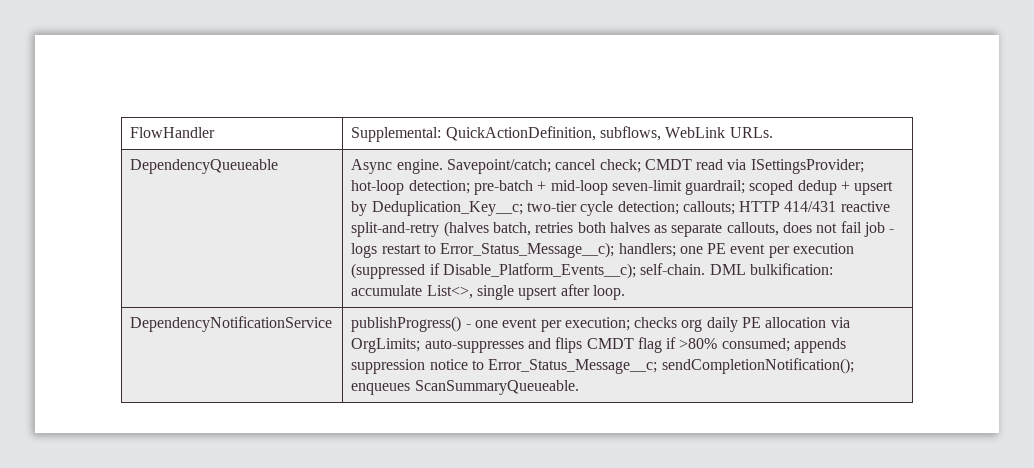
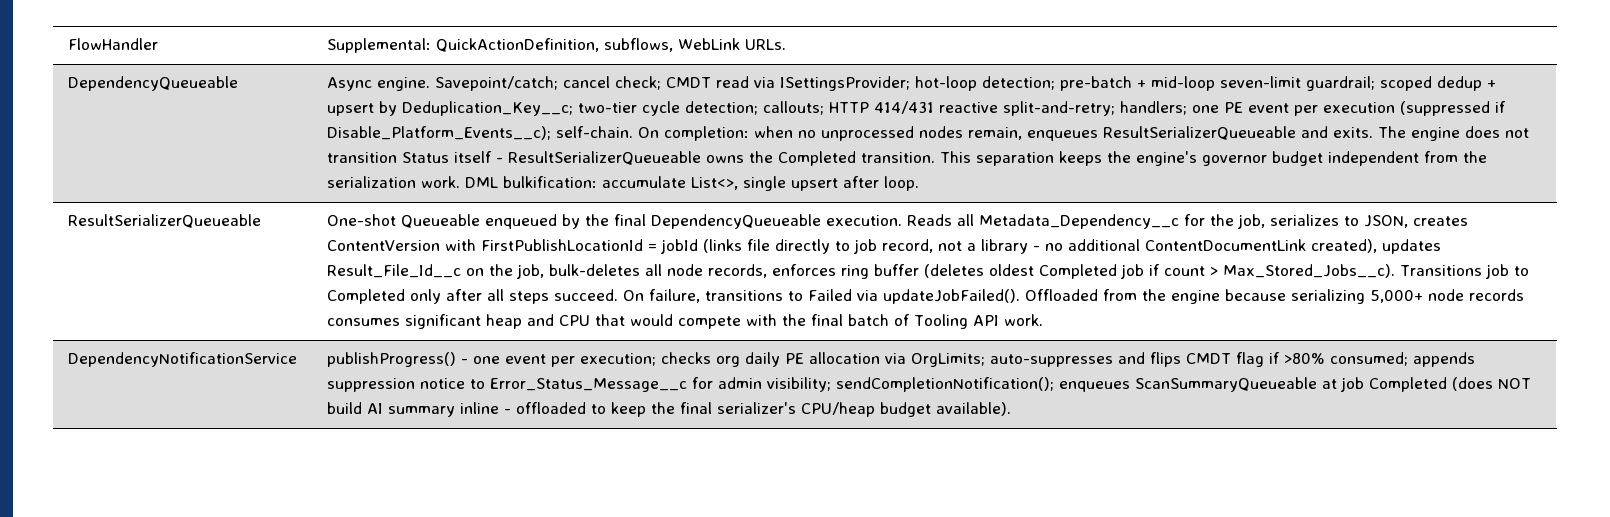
[351,221,895,237] [351,242,615,258] split-and-retry (halves batch, retries both halves as separate callouts, does not fail job - logs restart to Error_Status_Message__c); -> [1002,101,1115,116] split-and-retry;
(706, 269) none -> [637,126,1529,141] [326,151,1487,166] [326,176,460,188] On completion: when no unprocessed nodes remain, enqueues ResultSerializerQueueable and exits. The engine does not transition Status itself - ResultSerializerQueueable owns the Completed transition. This separation keeps the engine's governor budget independent from the serialization work.
(625, 292) none -> [67,214,261,228] [326,214,1468,229] [326,239,1441,254] [326,264,1529,279] [326,289,1524,304] [326,314,1043,329] // ResultSerializerQueueable | One-shot Queueable enqueued by the final DependencyQueueable execution. Reads all Metadata_Dependency__c for the job, serializes to JSON, creates ContentVersion with FirstPublishLocationId = jobId (links file directly to job record, not a library - no additional ContentDocumentLink created), updates Result_File_Id__c on the job, bulk-deletes all node records, enforces ring buffer (deletes oldest Completed job if count > Max_Stored_Jobs__c). Transitions job to Completed only after all steps succeed. On failure, transitions to Failed via updateJobFailed(). Offloaded from the engine because serializing 5,000+ node records consumes significant heap and CPU that would compete with the final batch of Tooling API work.
[488,358,854,374] [351,380,579,395] Error_Status_Message__c; sendCompletionNotification(); enqueues ScanSummaryQueueable. -> [489,377,1531,392] [326,402,1011,417] Error_Status_Message__c for admin visibility; sendCompletionNotification(); enqueues ScanSummaryQueueable at job Completed (does NOT build AI summary inline - offloaded to keep the final serializer's CPU/heap budget available).

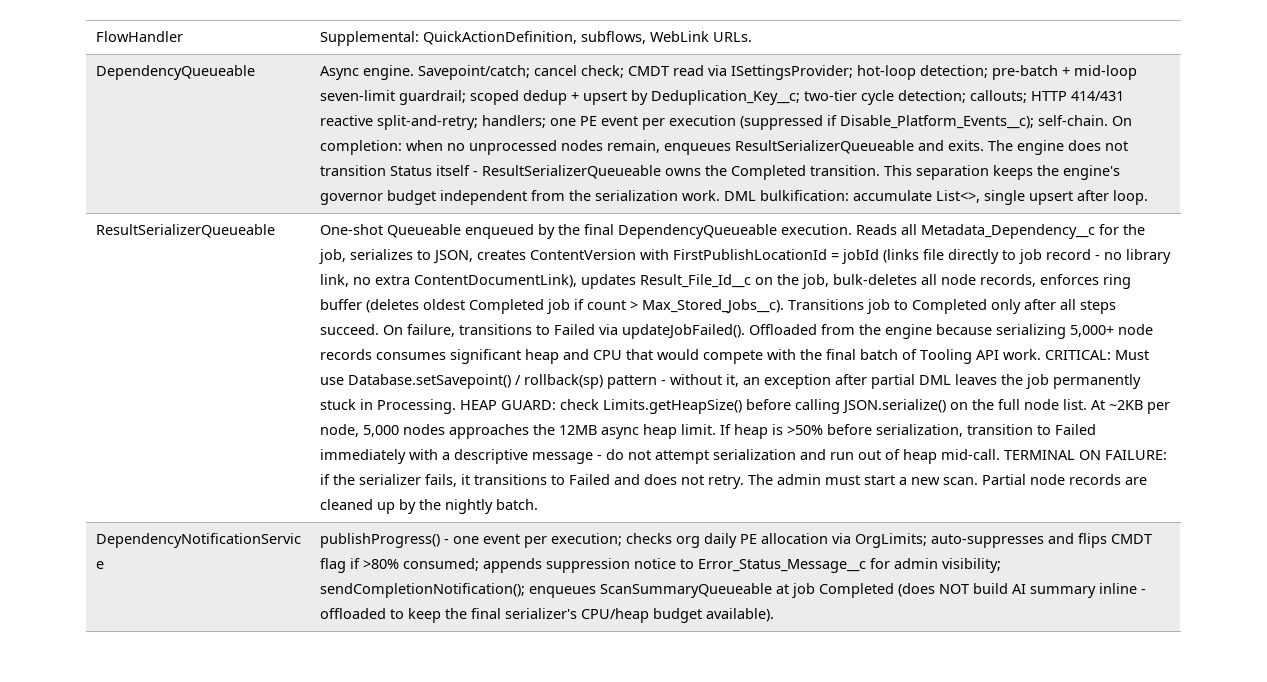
[881,239,1377,254] record, not a library - no additional ContentDocumentLink created), -> [1045,249,1171,264] [319,274,577,288] record - no library link, no extra ContentDocumentLink),
(1043, 320) none -> [1044,350,1149,360] [319,374,1141,389] [319,399,1170,414] [319,424,1096,439] [319,449,1167,464] [319,474,1147,489] [319,499,538,514] CRITICAL: Must use Database.setSavepoint() / rollback(sp) pattern - without it, an exception after partial DML leaves the job permanently stuck in Processing. HEAP GUARD: check Limits.getHeapSize() before calling JSON.serialize() on the full node list. At ~2KB per node, 5,000 nodes approaches the 12MB async heap limit. If heap is >50% before serialization, transition to Failed immediately with a descriptive message - do not attempt serialization and run out of heap mid-call. TERMINAL ON FAILURE: if the serializer fails, it transitions to Failed and does not retry. The admin must start a new scan. Partial node records are cleaned up by the nightly batch.

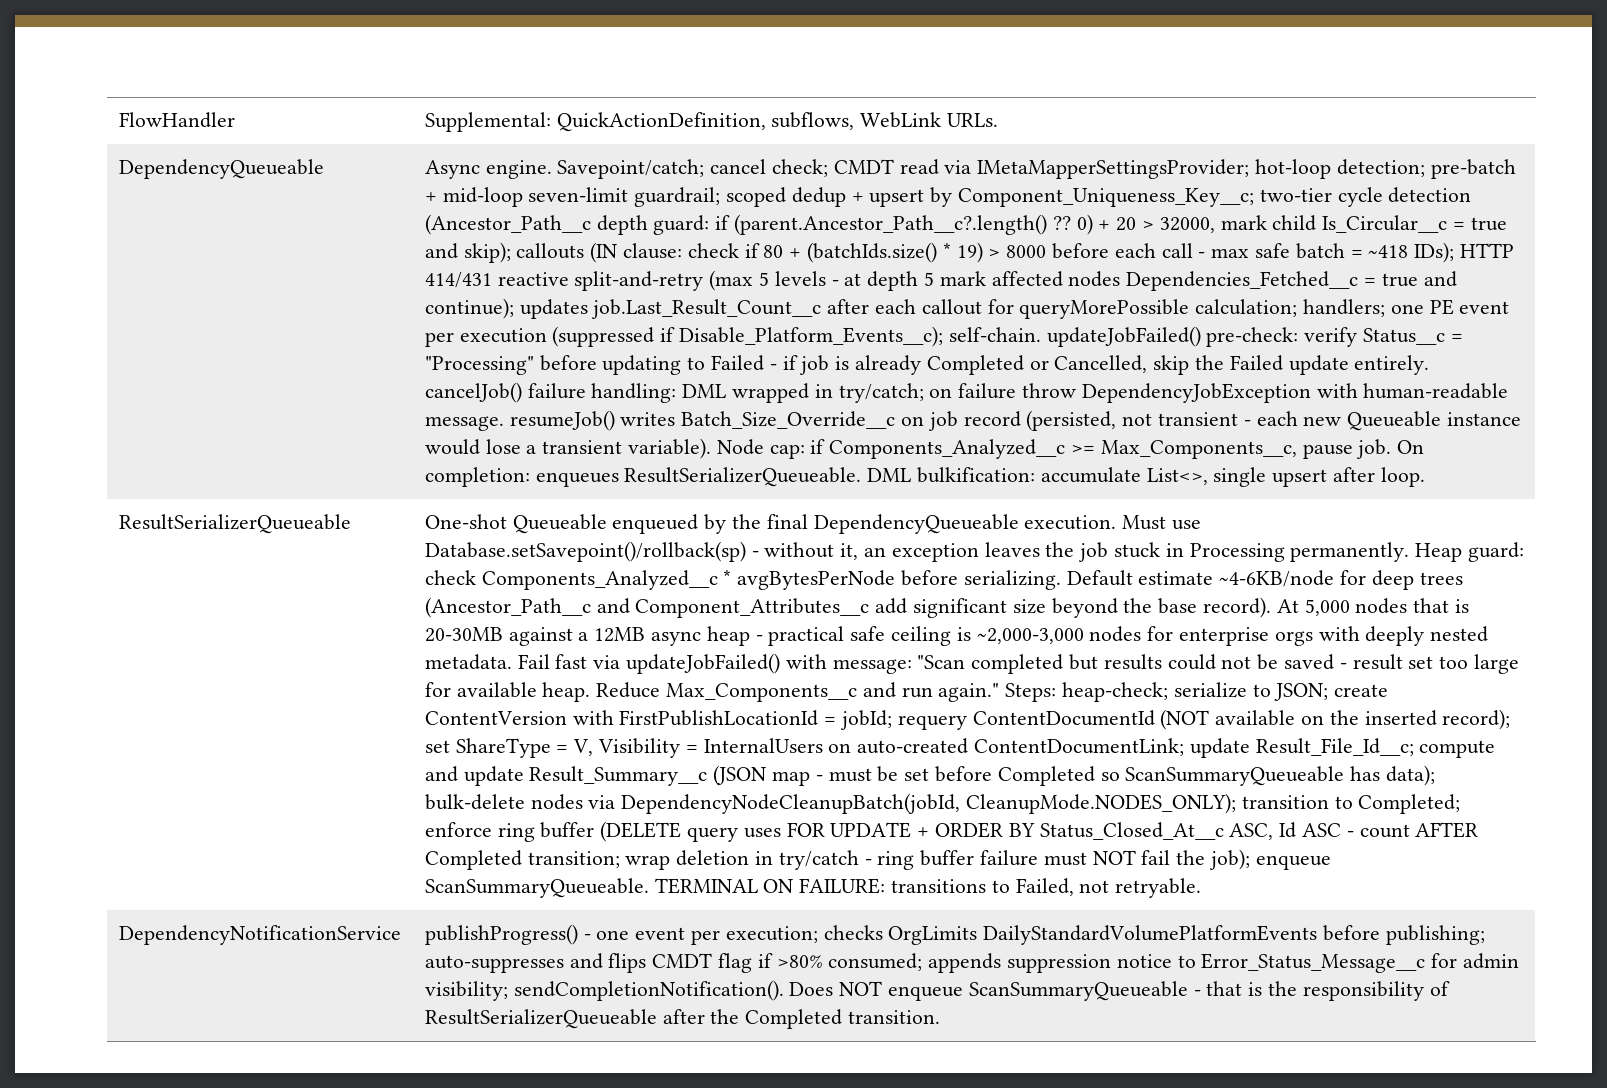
[730,65,853,80] ISettingsProvider; -> [977,159,1250,179] IMetaMapperSettingsProvider;
[650,90,800,105] Deduplication_Key__c; -> [958,188,1255,207] Component_Uniqueness_Key__c;
[897,90,1124,103] [319,115,478,130] detection; callouts; HTTP 414/431 reactive split-and-retry; -> [1388,187,1472,203] [424,214,1507,235] [424,242,1515,263] [424,270,1457,291] [424,298,1298,319] detection (Ancestor_Path__c depth guard: if (parent.Ancestor_Path__c?.length() ?? 0) + 20 > 32000, mark child Is_Circular__c = true and skip); callouts (IN clause: check if 80 + (batchIds.size() * 19) > 8000 before each call - max safe batch = ~418 IDs); HTTP 414/431 reactive split-and-retry (max 5 levels - at depth 5 mark affected nodes Dependencies_Fetched__c = true and continue); updates job.Last_Result_Count__c after each callout for queryMorePossible calculation;
[1111,116,1132,126] [319,140,1128,155] [319,165,1120,180] [319,190,720,205] On completion: when no unprocessed nodes remain, enqueues ResultSerializerQueueable and exits. The engine does not transition Status itself - ResultSerializerQueueable owns the Completed transition. This separation keeps the engine's governor budget independent from the serialization work. -> [1046,326,1463,347] [424,355,1430,375] [424,382,1509,403] [424,410,1522,431] [424,438,1425,459] [424,467,862,487] updateJobFailed() pre-check: verify Status__c = "Processing" before updating to Failed - if job is already Completed or Cancelled, skip the Failed update entirely. cancelJob() failure handling: DML wrapped in try/catch; on failure throw DependencyJobException with human-readable message. resumeJob() writes Batch_Size_Override__c on job record (persisted, not transient - each new Queueable instance would lose a transient variable). Node cap: if Components_Analyzed__c >= Max_Components__c, pause job. On completion: enqueues ResultSerializerQueueable.
[855,224,1145,239] [318,249,1171,264] [319,274,1131,289] [319,299,1116,314] [319,324,1153,339] [319,349,1149,364] [319,374,657,389] Reads all Metadata_Dependency__c for the job, serializes to JSON, creates ContentVersion with FirstPublishLocationId = jobId (links file directly to job record - no library link, no extra ContentDocumentLink), updates Result_File_Id__c on the job, bulk-deletes all node records, enforces ring buffer (deletes oldest Completed job if count > Max_Stored_Jobs__c). Transitions job to Completed only after all steps succeed. On failure, transitions to Failed via updateJobFailed(). Offloaded from the engine because serializing 5,000+ node records consumes significant heap and CPU that would compete with the final batch of Tooling API work. CRITICAL: Must use Database.setSavepoint() / rollback(sp) pattern -> [1122,515,1202,530] [424,541,746,562] Must use Database.setSavepoint()/rollback(sp)
[834,374,951,389] after partial DML -> (979, 552) none
[1052,374,1141,389] permanently -> (1109, 552) none
[376,399,1170,414] [319,424,1096,439] [319,449,1167,464] [319,474,1147,489] [319,499,538,514] Processing. HEAP GUARD: check Limits.getHeapSize() before calling JSON.serialize() on the full node list. At ~2KB per node, 5,000 nodes approaches the 12MB async heap limit. If heap is >50% before serialization, transition to Failed immediately with a descriptive message - do not attempt serialization and run out of heap mid-call. TERMINAL ON FAILURE: if the serializer fails, it transitions to Failed and does not retry. The admin must start a new scan. Partial node records are cleaned up by the nightly batch. -> [1189,542,1525,562] [424,570,1463,590] [424,597,1470,618] [424,626,1489,646] [424,653,1520,674] [424,682,1389,702] [424,709,1511,730] [424,738,1496,758] [424,765,1436,786] [424,793,1461,814] [424,821,1479,842] [424,849,1331,870] [424,878,1202,898] Processing permanently. Heap guard: check Components_Analyzed__c * avgBytesPerNode before serializing. Default estimate ~4-6KB/node for deep trees (Ancestor_Path__c and Component_Attributes__c add significant size beyond the base record). At 5,000 nodes that is 20-30MB against a 12MB async heap - practical safe ceiling is ~2,000-3,000 nodes for enterprise orgs with deeply nested metadata. Fail fast via updateJobFailed() with message: "Scan completed but results could not be saved - result set too large for available heap. Reduce Max_Components__c and run again." Steps: heap-check; serialize to JSON; create ContentVersion with FirstPublishLocationId = jobId; requery ContentDocumentId (NOT available on the inserted record); set ShareType = V, Visibility = InternalUsers on auto-created ContentDocumentLink; update Result_File_Id__c; compute and update Result_Summary__c (JSON map - must be set before Completed so ScanSummaryQueueable has data); bulk-delete nodes via DependencyNodeCleanupBatch(jobId, CleanupMode.NODES_ONLY); transition to Completed; enforce ring buffer (DELETE query uses FOR UPDATE + ORDER BY Status_Closed_At__c ASC, Id ASC - count AFTER Completed transition; wrap deletion in try/catch - ring buffer failure must NOT fail the job); enqueue ScanSummaryQueueable. TERMINAL ON FAILURE: transitions to Failed, not retryable.
[675,533,927,548] org daily PE allocation via OrgLimits; -> [888,925,1485,945] OrgLimits DailyStandardVolumePlatformEvents before publishing;
[319,583,1146,598] [319,608,774,623] sendCompletionNotification(); enqueues ScanSummaryQueueable at job Completed (does NOT build AI summary inline - offloaded to keep the final serializer's CPU/heap budget available). -> [513,980,1450,1001] [424,1009,940,1029] sendCompletionNotification(). Does NOT enqueue ScanSummaryQueueable - that is the responsibility of ResultSerializerQueueable after the Completed transition.

